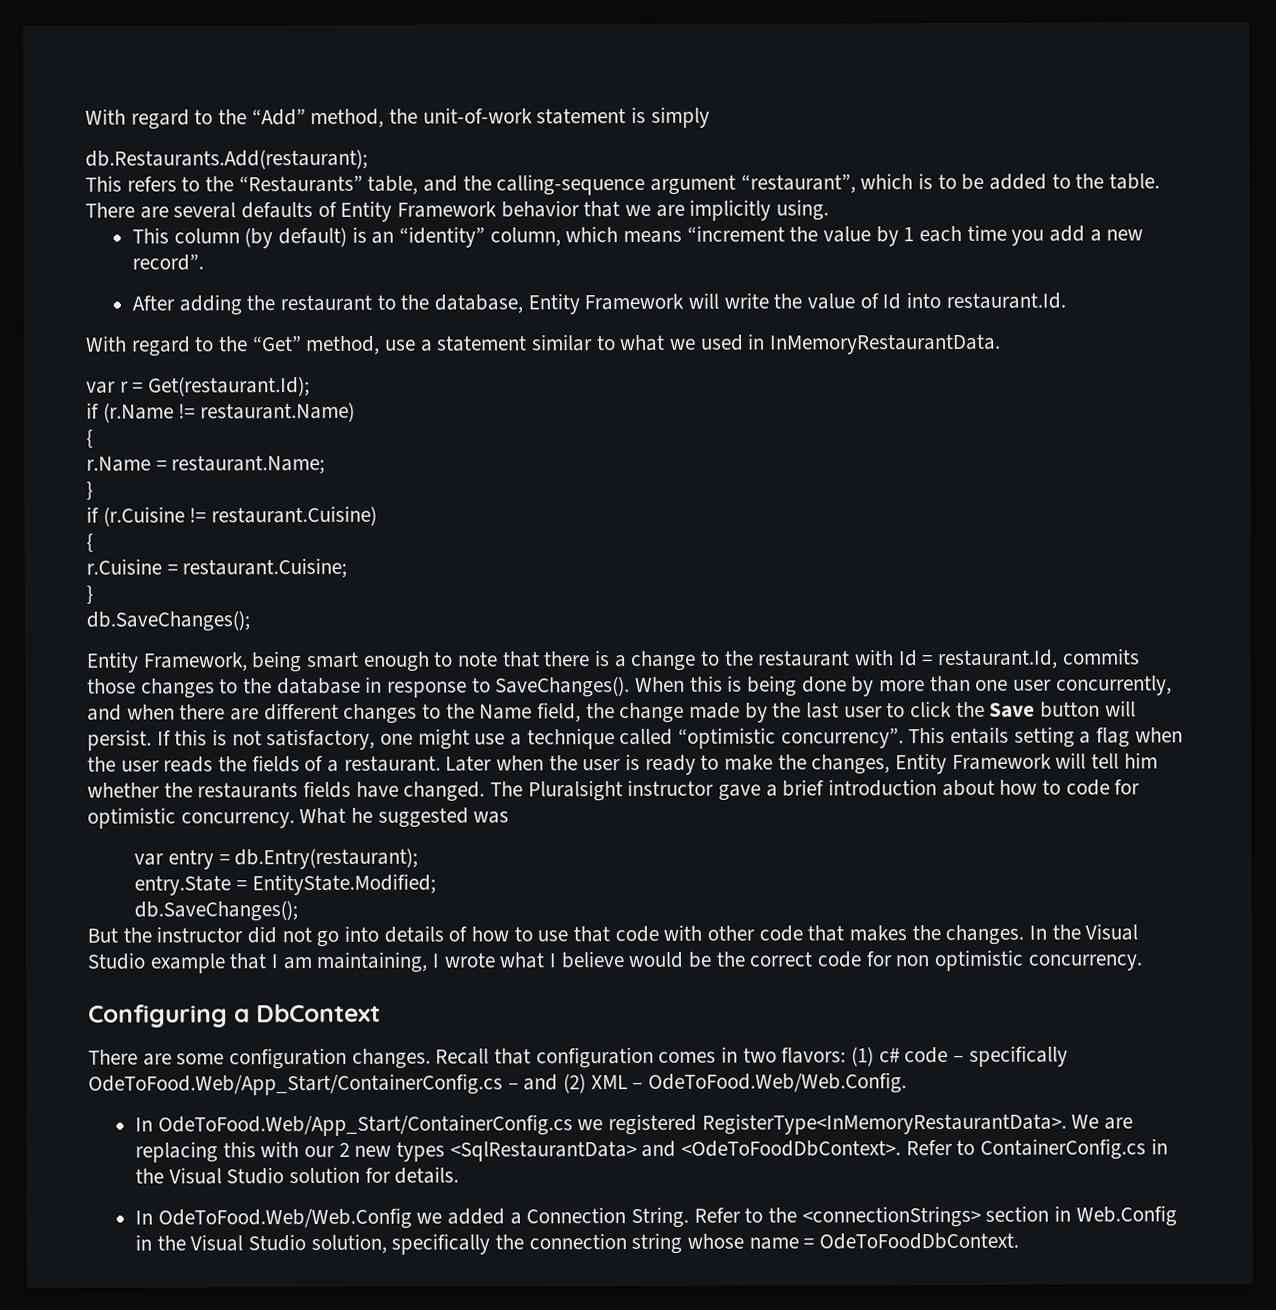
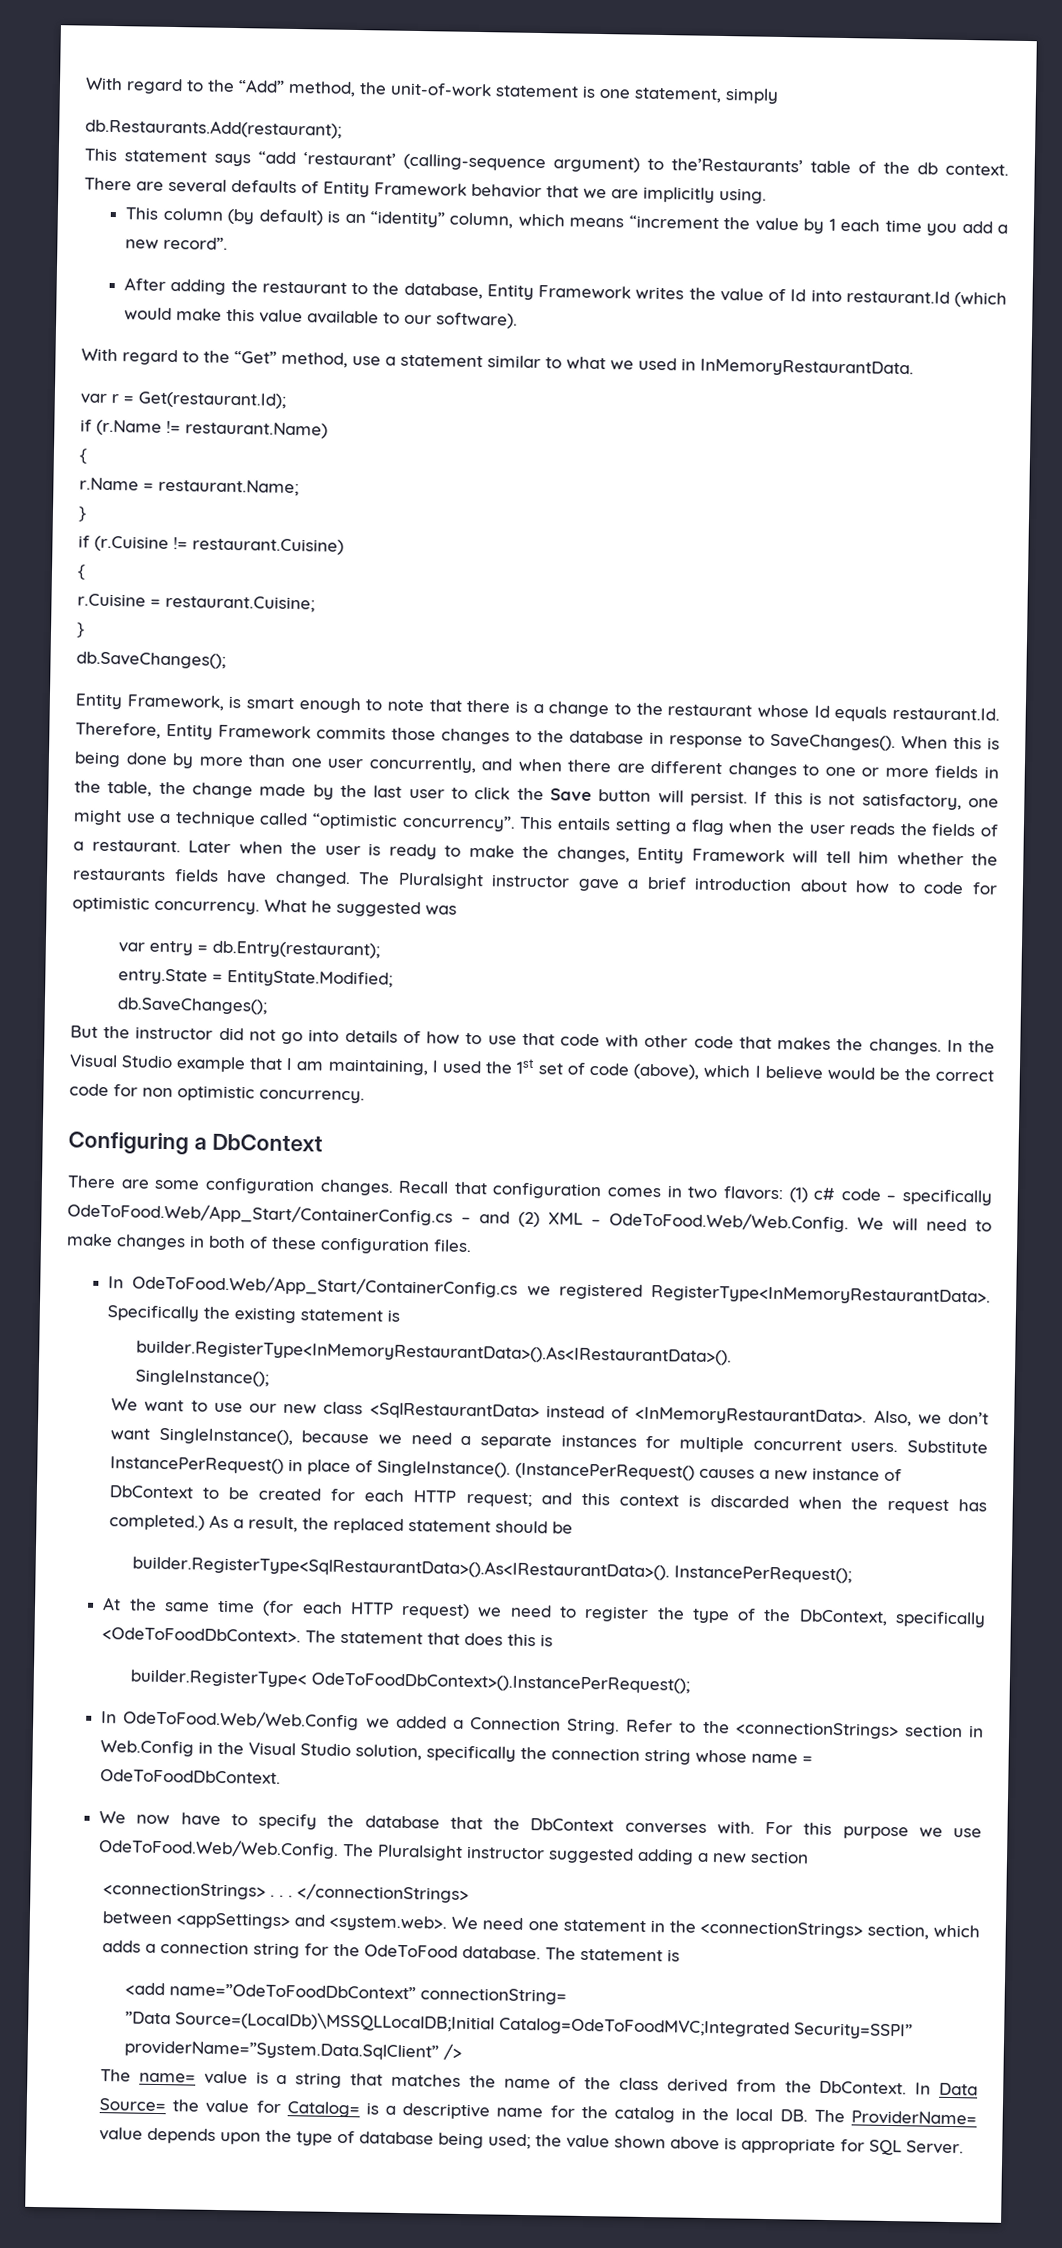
(647, 115) none -> [599,87,722,103] one statement,
[126,173,1161,196] refers to the “Restaurants” table, and the calling-sequence argument “restaurant”, which is to be added to the table. -> [124,150,1009,176] statement says “add ‘restaurant’ (calling-sequence argument) to the’Restaurants’ table of the db context.
[687,292,769,309] will write -> [635,286,685,300] writes
[945,292,1066,310] restaurant.Id. -> [845,290,1007,308] [124,307,519,329] restaurant.Id (which would make this value available to our software).
[251,651,303,673] being -> [228,695,242,709] is
[854,649,1059,670] with Id = restaurant.Id, -> [757,704,1000,722] [75,722,311,740] whose Id equals restaurant.Id. Therefore, Entity Framework
[445,702,582,723] the Name field, -> [824,765,999,779] [74,780,153,797] one or more fields in the table,
[443,952,545,969] wrote what -> [441,1058,751,1080] used the 1st set of code (above), which
(908, 1083) none -> [857,1217,992,1232] [66,1233,472,1255] We will need to make changes in both of these configuration files.
[1071,1114,1133,1130] [134,1138,1168,1163] [134,1166,460,1185] We are replacing this with our 2 new types <SqlRestaurantData> and <OdeToFoodDbContext>. Refer to ContainerConfig.cs in the Visual Studio solution for details. -> [107,1305,401,1324] [135,1339,732,1366] [134,1369,269,1387] [111,1398,989,1427] [110,1427,988,1454] [110,1456,903,1482] [109,1485,987,1514] [109,1514,574,1534] [131,1555,852,1584] [102,1597,986,1628] [102,1627,554,1647] [129,1669,690,1694] Specifically the existing statement is // builder.RegisterType<InMemoryRestaurantData>().As<IRestaurantData>(). // SingleInstance(); // We want to use our new class <SqlRestaurantData> instead of <InMemoryRestaurantData>. Also, we don’t want SingleInstance(), because we need a separate instances for multiple concurrent users. Substitute InstancePerRequest() in place of SingleInstance(). (InstancePerRequest() causes a new instance of DbContext to be created for each HTTP request; and this context is discarded when the request has completed.) As a result, the replaced statement should be // builder.RegisterType<SqlRestaurantData>().As<IRestaurantData>(). InstancePerRequest(); // At the same time (for each HTTP request) we need to register the type of the DbContext, specifically <OdeToFoodDbContext>. The statement that does this is // builder.RegisterType< OdeToFoodDbContext>().InstancePerRequest();
(1019, 1241) none -> [99,1811,982,1840] [98,1838,810,1865] [103,1882,470,1904] [102,1911,981,1940] [102,1940,681,1962] [124,1982,567,2005] [124,2010,913,2040] [123,2040,462,2061] [100,2069,979,2096] [99,2098,978,2126] [99,2127,965,2156] // We now have to specify the database that the DbContext converses with. For this purpose we use OdeToFood.Web/Web.Config. The Pluralsight instructor suggested adding a new section // <connectionStrings> . . . </connectionStrings> // between <appSettings> and <system.web>. We need one statement in the <connectionStrings> section, which adds a connection string for the OdeToFood database. The statement is // <add name=”OdeToFoodDbContext” connectionString= // ”Data Source=(LocalDb)\MSSQLLocalDB;Initial Catalog=OdeToFoodMVC;Integrated Security=SSPI” providerName=”System.Data.SqlClient” /> // The name= value is a string that matches the name of the class derived from the DbContext. In Data Source= the value for Catalog= is a descriptive name for the catalog in the local DB. The ProviderName= value depends upon the type of database being used; the value shown above is appropriate for SQL Server.

